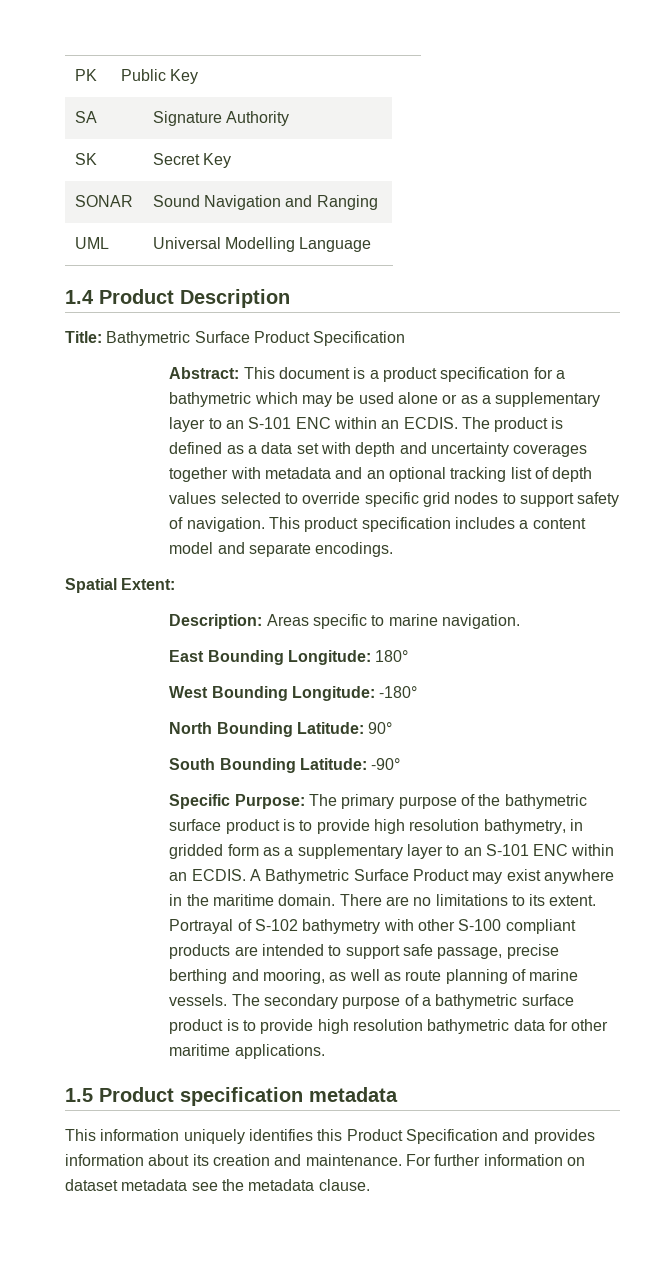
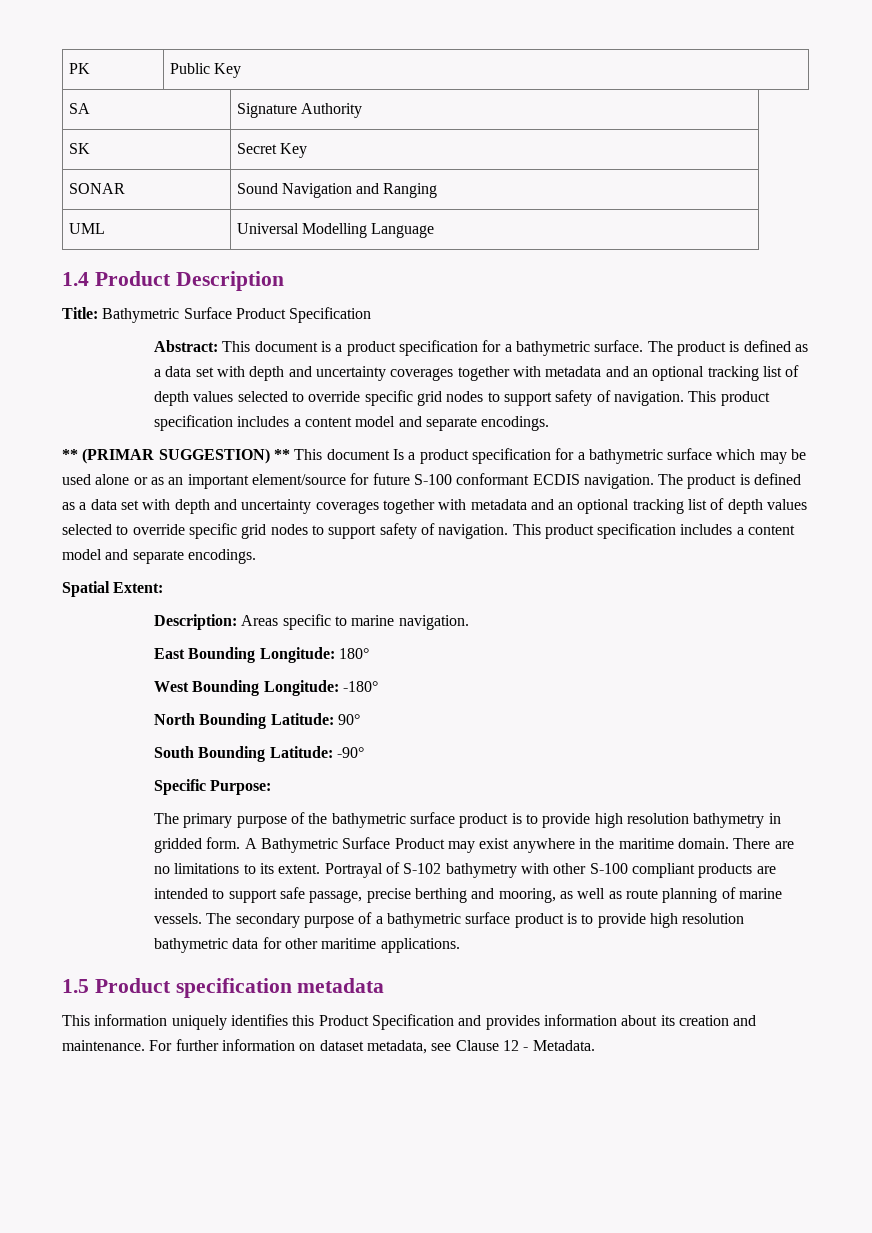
(252, 399) none -> [594,340,808,356] [154,365,800,381] [154,390,770,406] [154,415,550,431] [62,448,713,464] surface. The product is defined as a data set with depth and uncertainty coverages together with metadata and an optional tracking list of depth values selected to override specific grid nodes to support safety of navigation. This product specification includes a content model and separate encodings. // ** (PRIMAR SUGGESTION) ** This document Is a product specification for a bathymetric surface
[481,392,601,407] [169,417,458,432] a supplementary layer to an S-101 ENC within an ECDIS. -> [168,473,654,489] an important element/source for future S-100 conformant ECDIS navigation.
(305, 801) none -> (272, 787) //
[483,819,566,834] bathymetry, -> [693,813,765,828] bathymetry
[227,844,615,859] [169,869,246,881] form as a supplementary layer to an S-101 ENC within an ECDIS. -> [206,837,241,849] form.
[121,1179,370,1191] metadata see the metadata clause. -> [366,1040,595,1054] metadata, see Clause 12 - Metadata.

